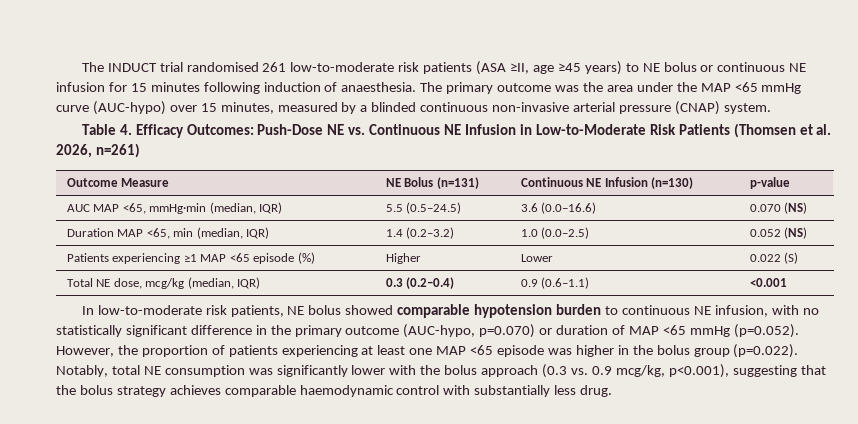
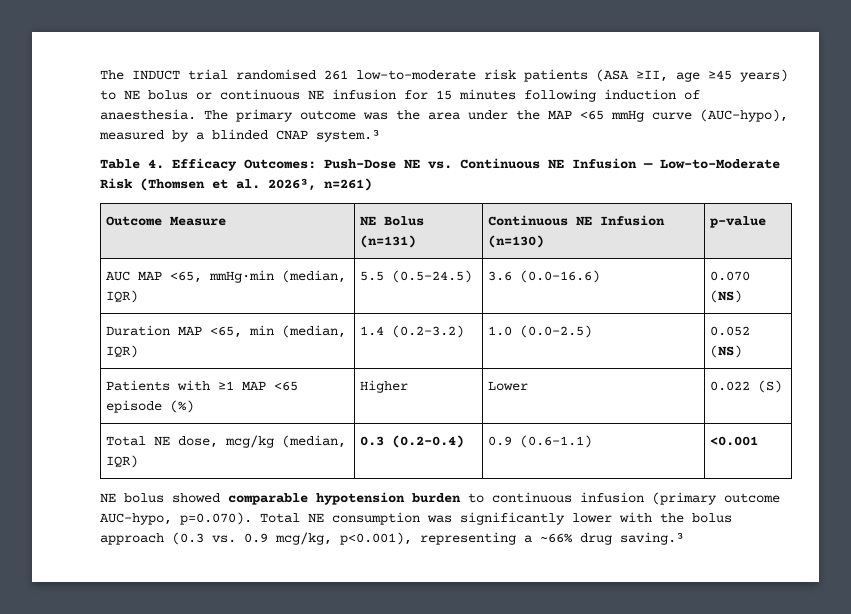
[92,101,771,115] (AUC-hypo) over 15 minutes, measured by a blinded continuous non-invasive arterial pressure (CNAP) system. -> [700,109,788,122] [99,129,380,142] (AUC-hypo), measured by a blinded CNAP system.³
[519,124,532,135] in -> [643,163,653,168] —
[678,124,730,135] Patients -> (132, 183) none
[56,144,92,158] 2026, -> [268,178,316,191] 2026³,
[112,253,181,264] experiencing -> [176,380,210,391] with
[81,305,284,317] In low-to-moderate risk patients, -> (758, 441) none
[693,305,819,317] [56,324,799,338] [56,344,799,358] [56,365,140,377] NE infusion, with no statistically significant difference in the primary outcome (AUC-hypo, p=0.070) or duration of MAP <65 mmHg (p=0.052). However, the proportion of patients experiencing at least one MAP <65 episode was higher in the bolus group (p=0.022). Notably, total -> [580,492,780,505] [100,512,300,525] infusion (primary outcome AUC-hypo, p=0.070). Total
[732,365,826,377] [56,385,613,397] suggesting that the bolus strategy achieves comparable haemodynamic control with substantially less drug. -> [420,532,684,545] representing a ~66% drug saving.³

